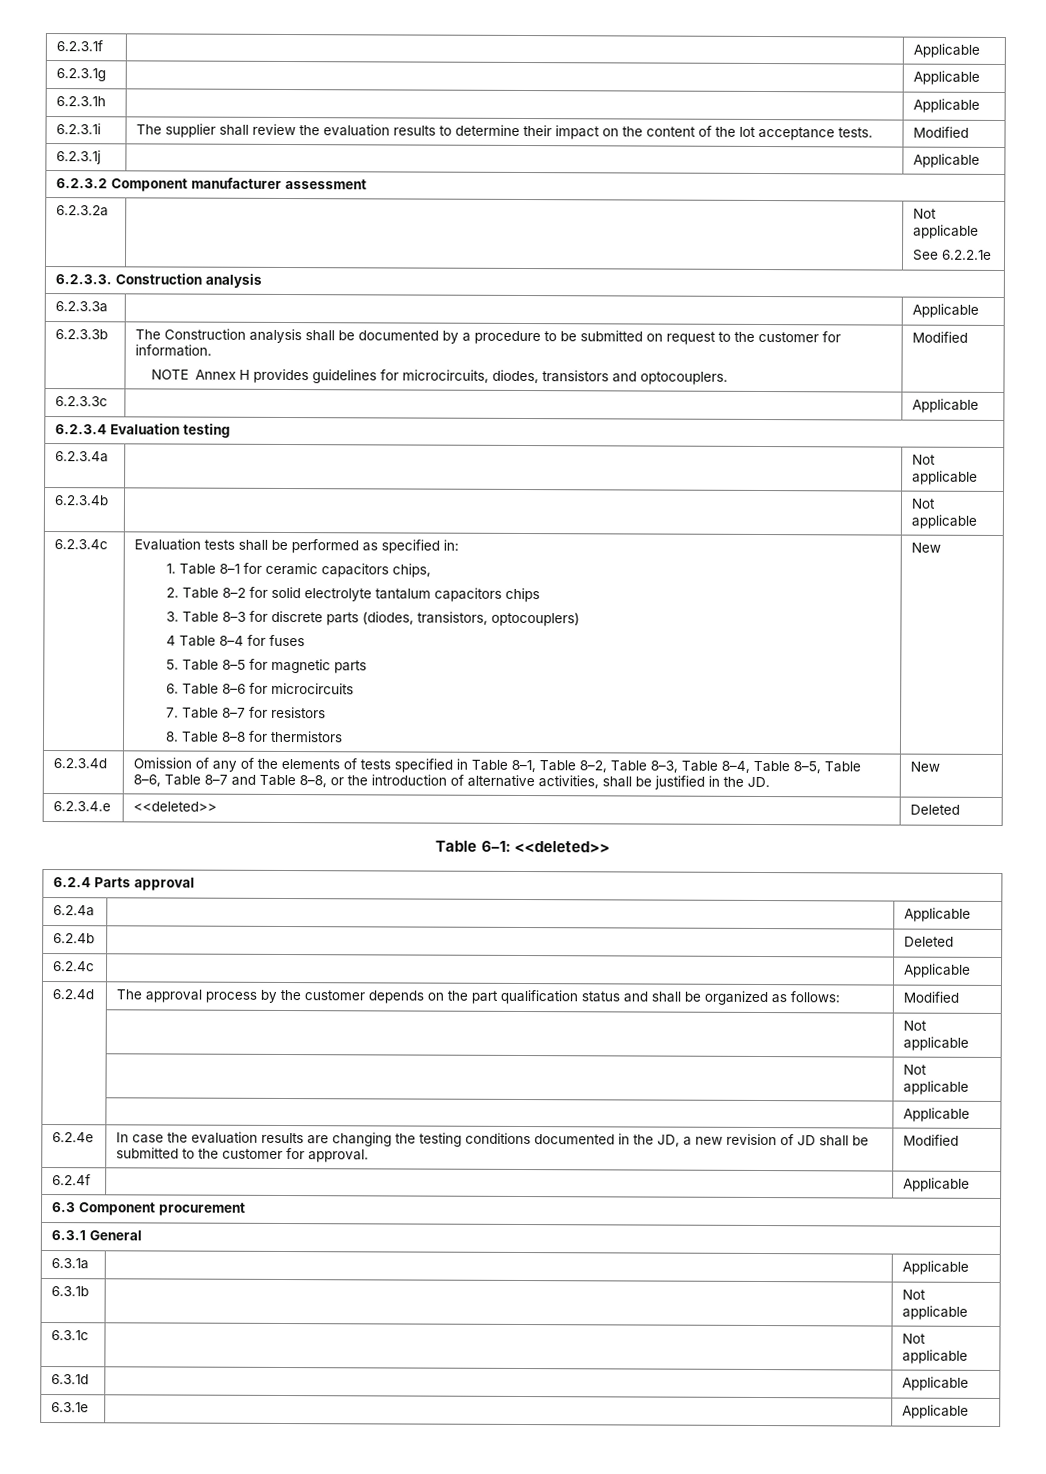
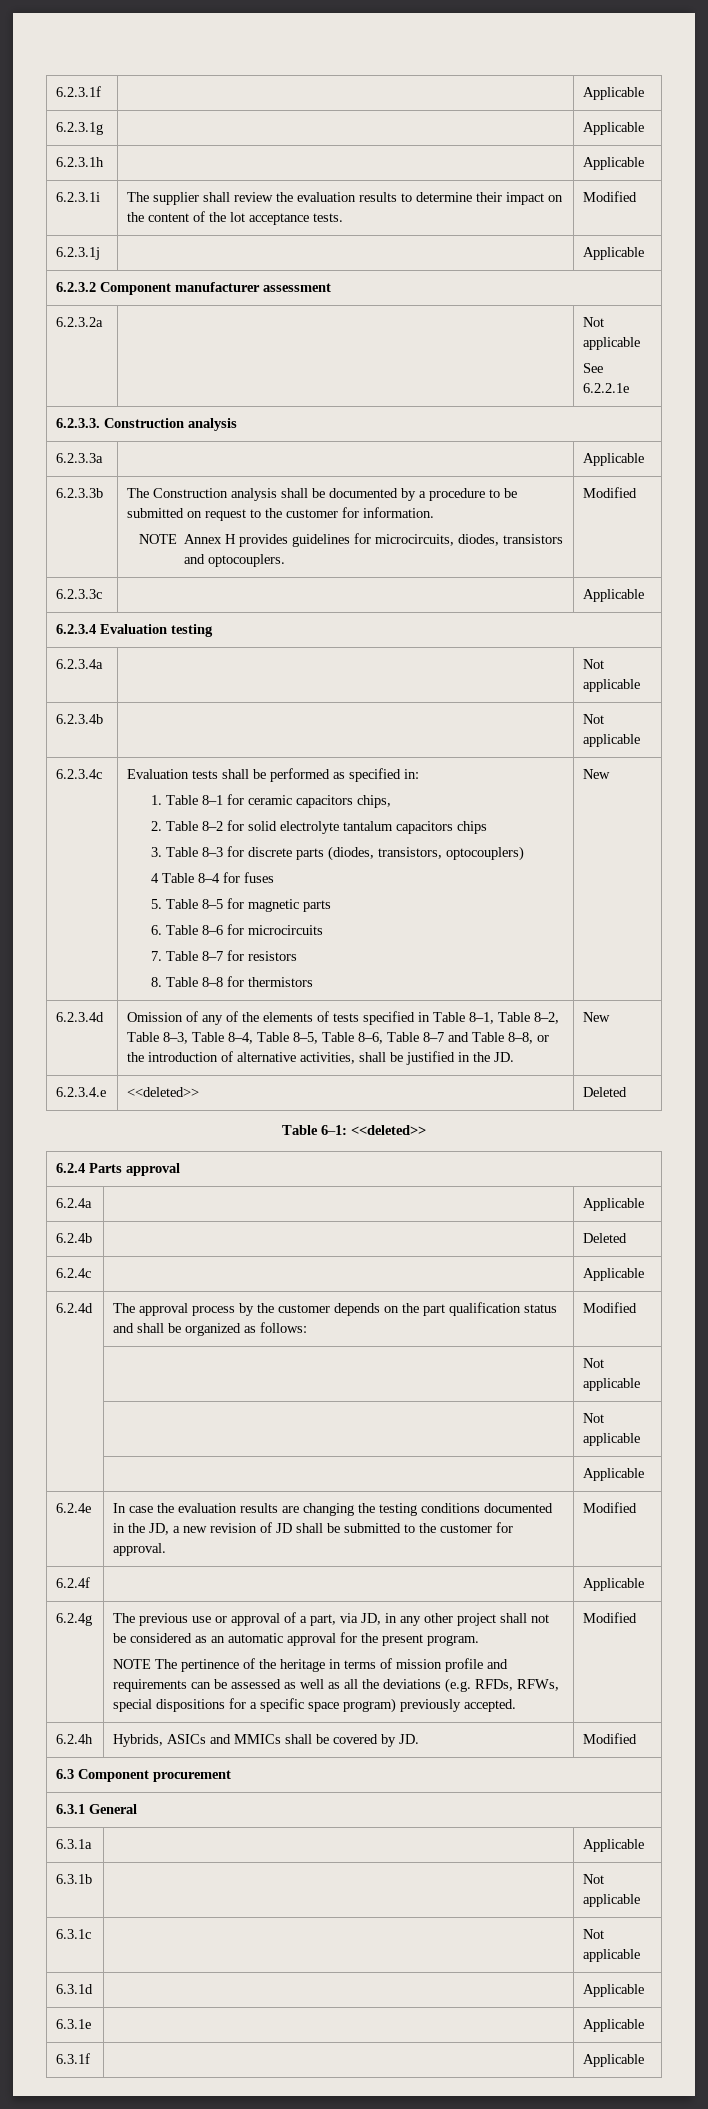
(971, 1184) none -> [56,1613,93,1626] [113,1612,550,1626] [113,1632,480,1646] [113,1658,509,1672] [113,1678,560,1693] [113,1698,517,1713] [583,1612,638,1623] [56,1734,94,1744] [113,1734,420,1747] [583,1733,638,1744] // 6.2.4g | The previous use or approval of a part, via JD, in any other project shall not be considered as an automatic approval for the present program. // NOTE The pertinence of the heritage in terms of mission profile and requirements can be assessed as well as all the deviations (e.g. RFDs, RFWs, special dispositions for a specific space program) previously accepted. | Modified // 6.2.4h | Hybrids, ASICs and MMICs shall be covered by JD. | Modified
(970, 1411) none -> [56,2053,91,2064] [583,2054,645,2067] // 6.3.1f | | Applicable

